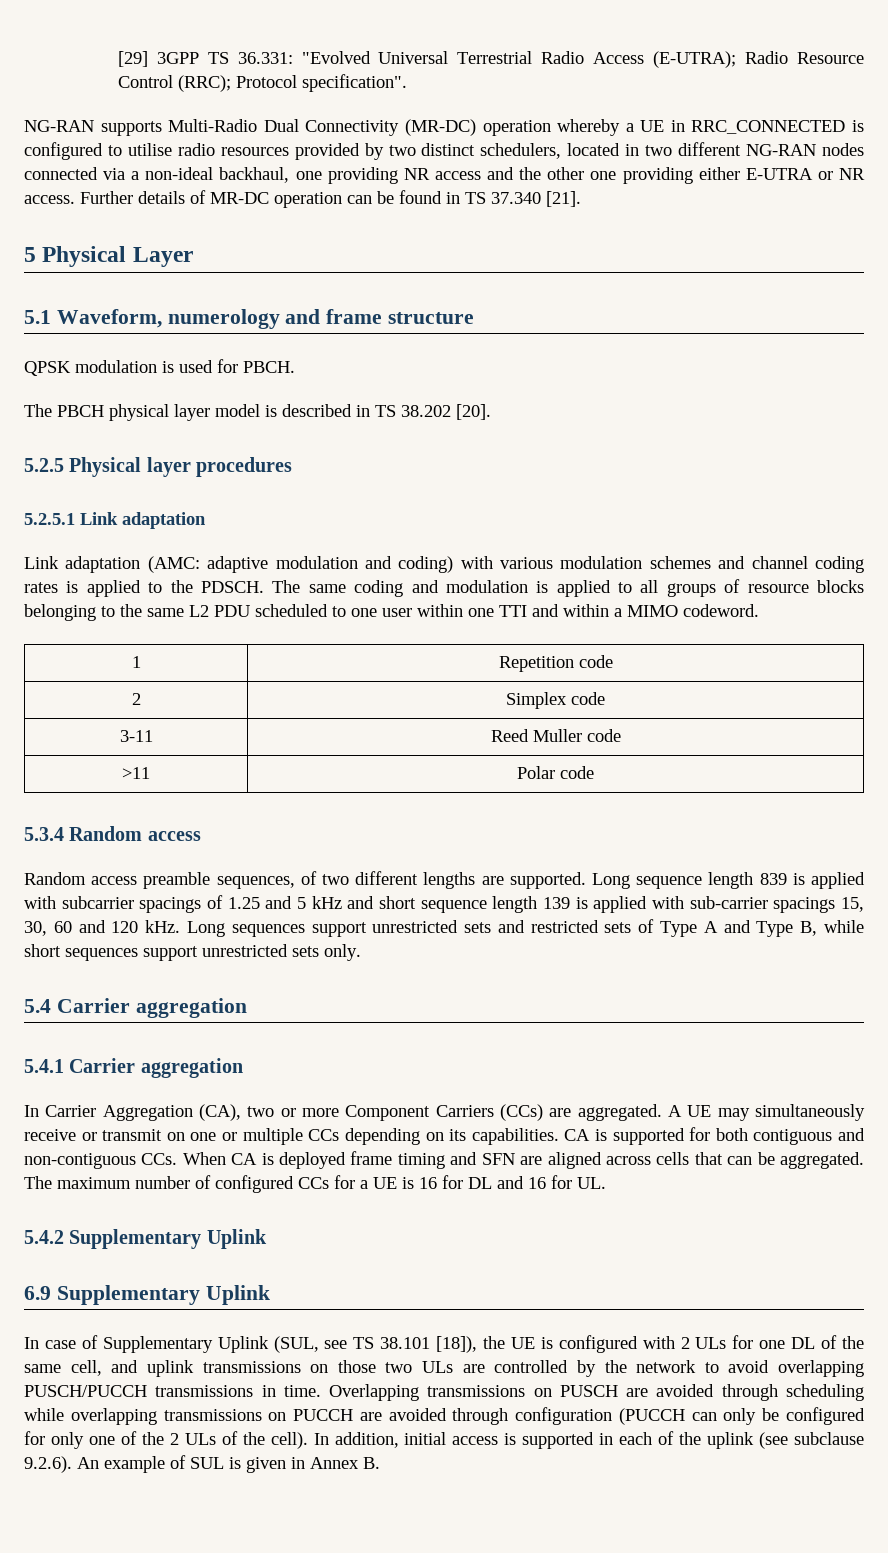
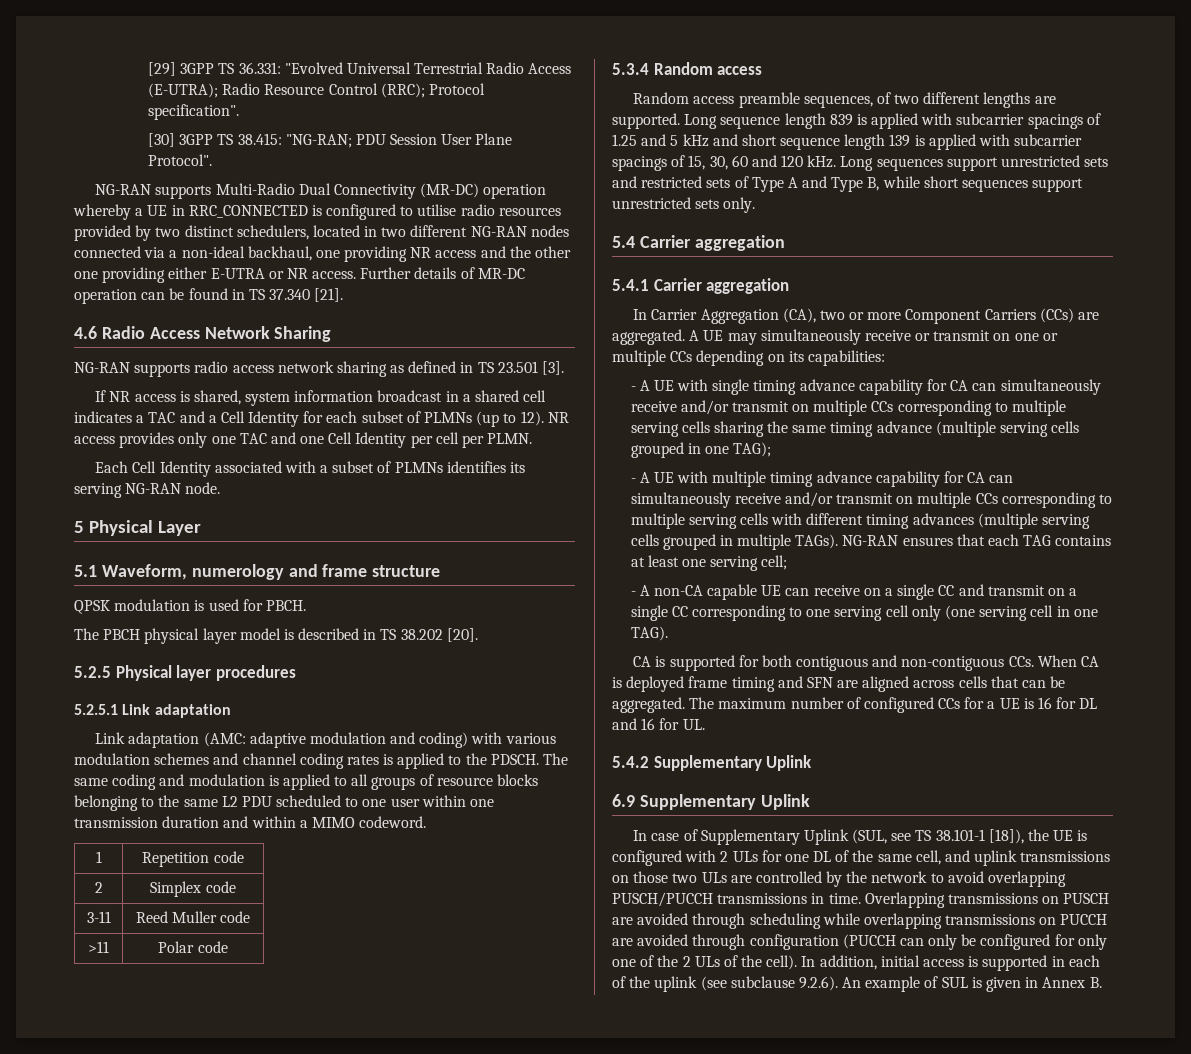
(407, 83) none -> [147,133,513,148] [147,154,212,166] // [30] 3GPP TS 38.415: "NG-RAN; PDU Session User Plane Protocol".
(581, 199) none -> [74,326,332,342] [74,361,565,377] [95,390,547,406] [74,411,569,427] [74,432,533,448] [95,461,525,477] [74,482,221,498] // 4.6 Radio Access Network Sharing // NG-RAN supports radio access network sharing as defined in TS 23.501 [3]. // If NR access is shared, system information broadcast in a shared cell indicates a TAC and a Cell Identity for each subset of PLMNs (up to 12). NR access provides only one TAC and one Cell Identity per cell per PLMN. // Each Cell Identity associated with a subset of PLMNs identifies its serving NG-RAN node.
[499,605,527,617] TTI -> [74,816,220,828] transmission duration
[689,896,836,913] sub-carrier spacings -> [1014,134,1083,146] [612,155,686,171] subcarrier spacings of
[471,1128,559,1145] capabilities. -> [807,350,885,366] [630,379,1101,395] [630,400,1066,416] [630,421,1080,437] [630,442,772,458] [630,471,1014,487] [630,492,1112,508] [630,513,1090,529] [630,534,1112,550] [630,555,788,571] [630,584,1078,600] [630,605,1098,621] [630,626,668,641] capabilities: // - A UE with single timing advance capability for CA can simultaneously receive and/or transmit on multiple CCs corresponding to multiple serving cells sharing the same timing advance (multiple serving cells grouped in one TAG); // - A UE with multiple timing advance capability for CA can simultaneously receive and/or transmit on multiple CCs corresponding to multiple serving cells with different timing advances (multiple serving cells grouped in multiple TAGs). NG-RAN ensures that each TAG contains at least one serving cell; // - A non-CA capable UE can receive on a single CC and transmit on a single CC corresponding to one serving cell only (one serving cell in one TAG). //
[380,1337,431,1349] 38.101 -> [935,829,985,841] 38.101-1

